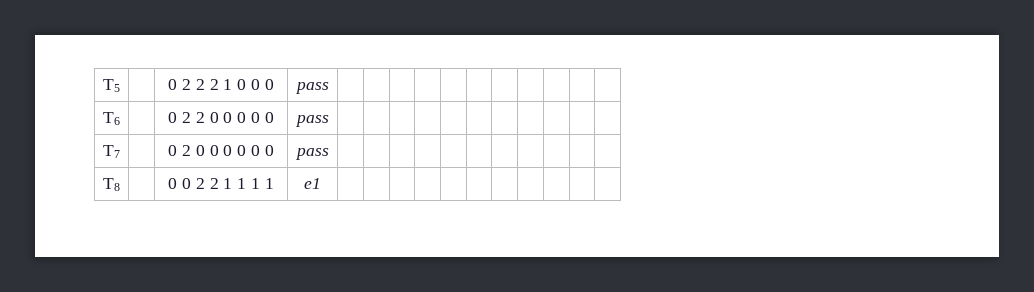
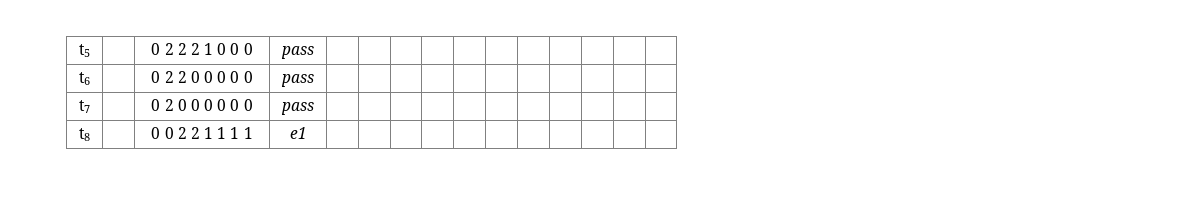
[103,79,120,92] T5 -> [79,44,90,57] t5
[103,112,120,125] T6 -> [79,72,90,85] t6
[103,145,120,158] T7 -> [79,100,90,113] t7
[103,178,120,191] T8 -> [79,128,90,141] t8

